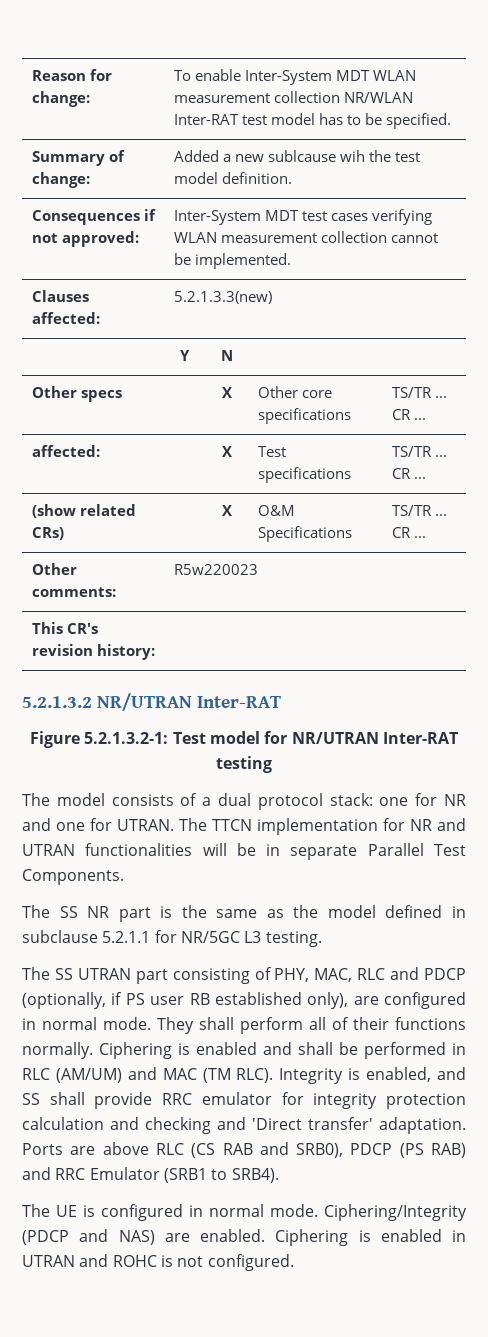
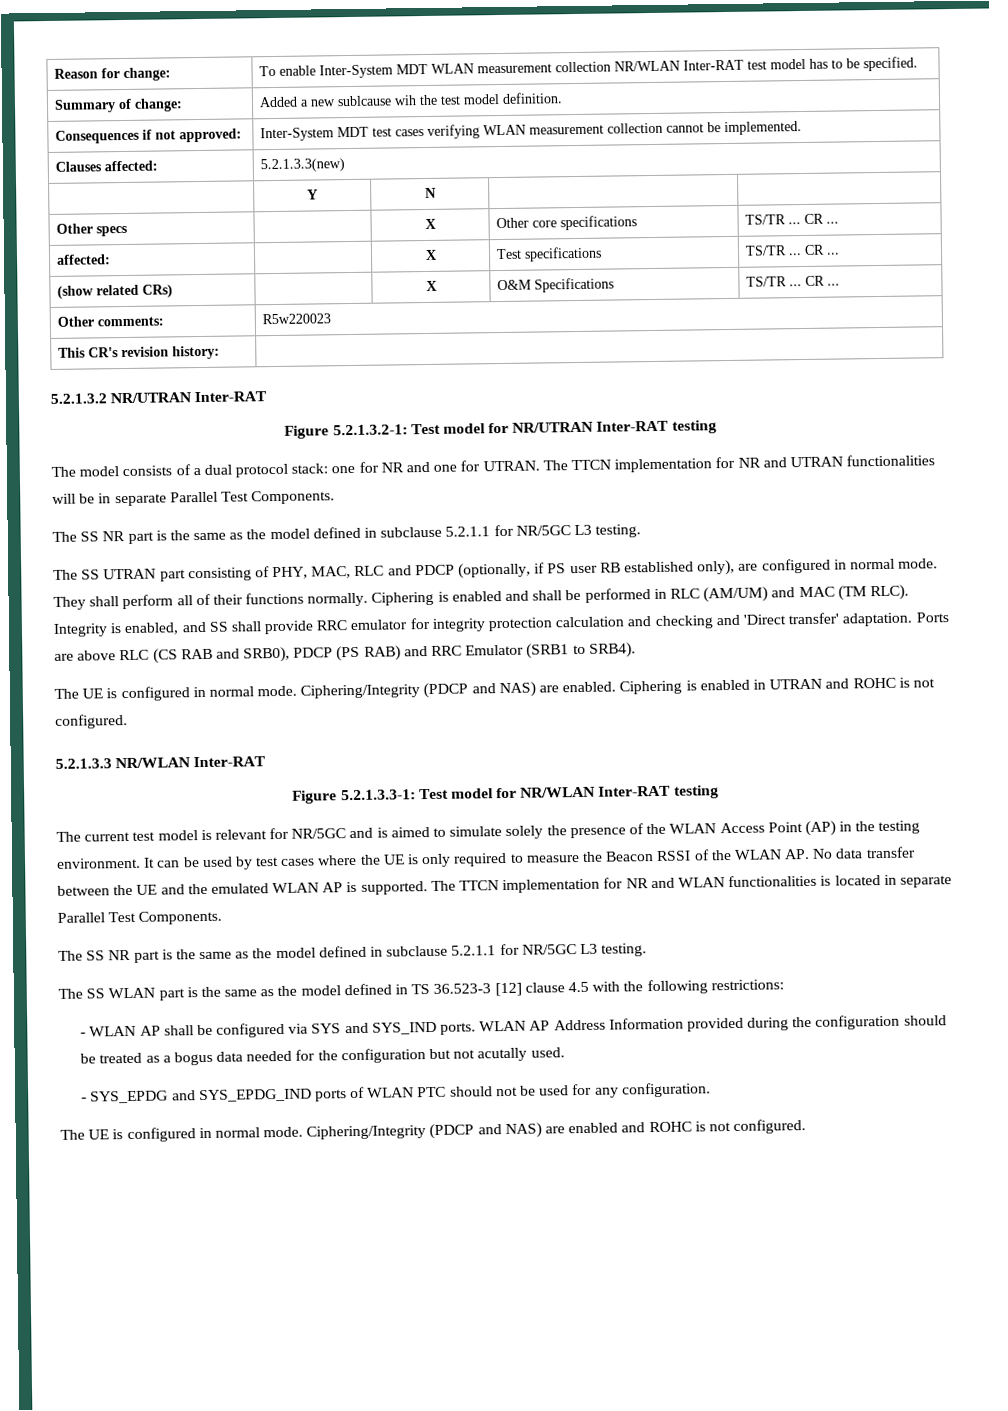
(294, 1262) none -> [55,756,267,769] [292,785,719,804] [56,820,921,842] [56,846,916,870] [57,874,952,896] [57,910,223,925] [58,943,648,963] [58,979,784,1001] [80,1014,947,1038] [80,1047,565,1066] [81,1082,711,1104] [60,1119,807,1143] // 5.2.1.3.3 NR/WLAN Inter-RAT // Figure 5.2.1.3.3-1: Test model for NR/WLAN Inter-RAT testing // The current test model is relevant for NR/5GC and is aimed to simulate solely the presence of the WLAN Access Point (AP) in the testing environment. It can be used by test cases where the UE is only required to measure the Beacon RSSI of the WLAN AP. No data transfer between the UE and the emulated WLAN AP is supported. The TTCN implementation for NR and WLAN functionalities is located in separate Parallel Test Components. // The SS NR part is the same as the model defined in subclause 5.2.1.1 for NR/5GC L3 testing. // The SS WLAN part is the same as the model defined in TS 36.523-3 [12] clause 4.5 with the following restrictions: // - WLAN AP shall be configured via SYS and SYS_IND ports. WLAN AP Address Information provided during the configuration should be treated as a bogus data needed for the configuration but not acutally used. // - SYS_EPDG and SYS_EPDG_IND ports of WLAN PTC should not be used for any configuration. // The UE is configured in normal mode. Ciphering/Integrity (PDCP and NAS) are enabled and ROHC is not configured.

